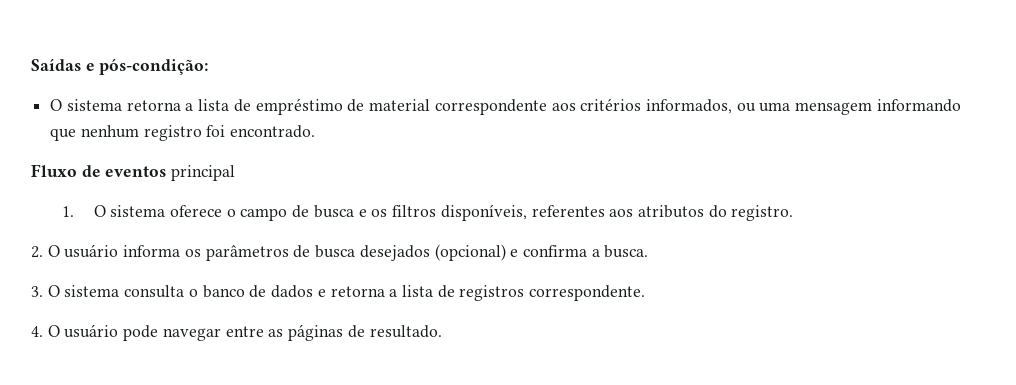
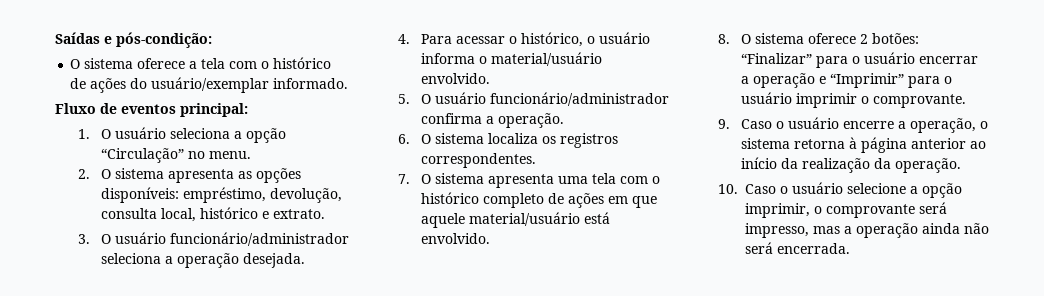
[126,98,961,115] [50,125,316,141] retorna a lista de empréstimo de material correspondente aos critérios informados, ou uma mensagem informando que nenhum registro foi encontrado. -> [137,57,332,69] [70,77,349,93] oferece a tela com o histórico de ações do usuário/exemplar informado.
[171,165,236,181] principal -> [180,103,248,117] principal:
[110,204,794,221] [31,244,649,261] [31,285,646,301] [31,324,442,341] sistema oferece o campo de busca e os filtros disponíveis, referentes aos atributos do registro. // 2. O usuário informa os parâmetros de busca desejados (opcional) e confirma a busca. // 3. O sistema consulta o banco de dados e retorna a lista de registros correspondente. // 4. O usuário pode navegar entre as páginas de resultado. -> [114,127,286,143] [100,148,251,163] [77,168,301,183] [100,187,342,203] [100,207,325,222] [77,232,349,246] [100,253,305,268] [397,32,650,47] [420,52,602,66] [420,73,490,84] [397,92,669,106] [420,113,564,128] [397,133,618,148] [420,153,536,168] [397,173,660,188] [420,192,657,208] [420,212,610,228] [420,233,490,244] [717,33,919,44] [740,52,978,68] [740,73,952,88] [740,92,966,108] [717,117,988,133] [740,137,986,153] [740,157,961,173] [717,182,962,198] [744,202,947,218] [744,223,989,238] [744,242,850,254] usuário seleciona a opção “Circulação” no menu. // 2. O sistema apresenta as opções disponíveis: empréstimo, devolução, consulta local, histórico e extrato. // 3. O usuário funcionário/administrador seleciona a operação desejada. // 4. Para acessar o histórico, o usuário informa o material/usuário envolvido. // 5. O usuário funcionário/administrador confirma a operação. // 6. O sistema localiza os registros correspondentes. // 7. O sistema apresenta uma tela com o histórico completo de ações em que aquele material/usuário está envolvido. // 8. O sistema oferece 2 botões: “Finalizar” para o usuário encerrar a operação e “Imprimir” para o usuário imprimir o comprovante. // 9. Caso o usuário encerre a operação, o sistema retorna à página anterior ao início da realização da operação. // 10. Caso o usuário selecione a opção imprimir, o comprovante será impresso, mas a operação ainda não será encerrada.

